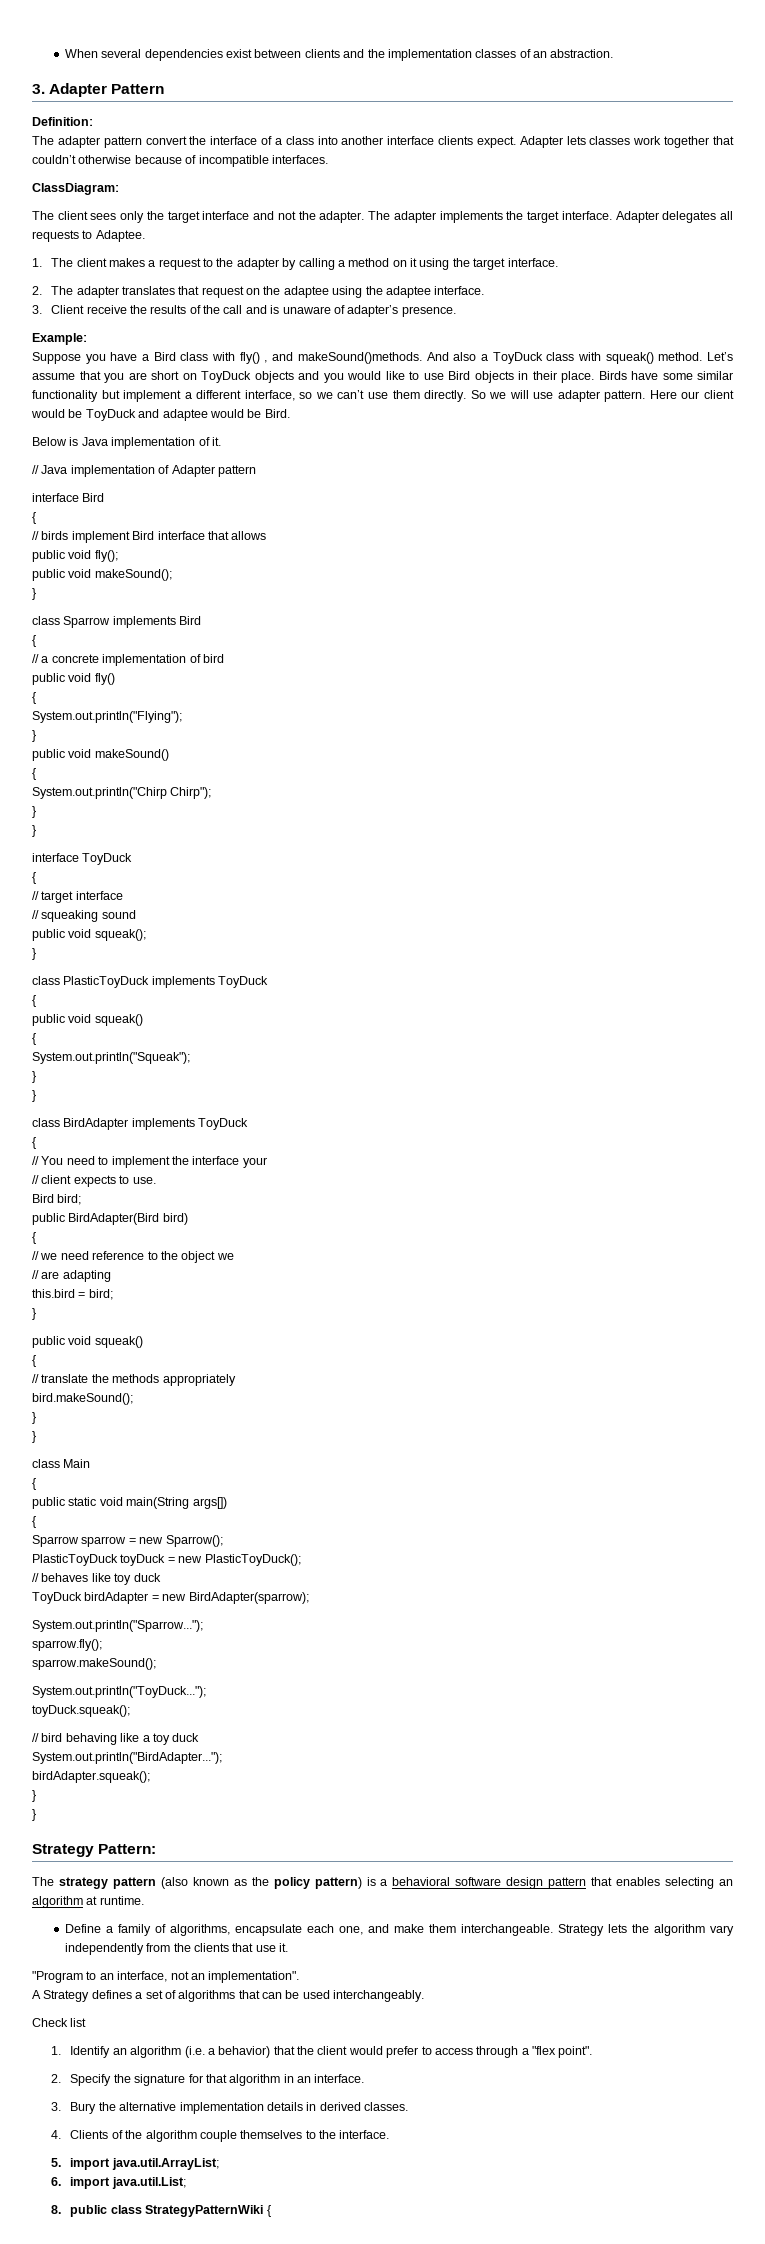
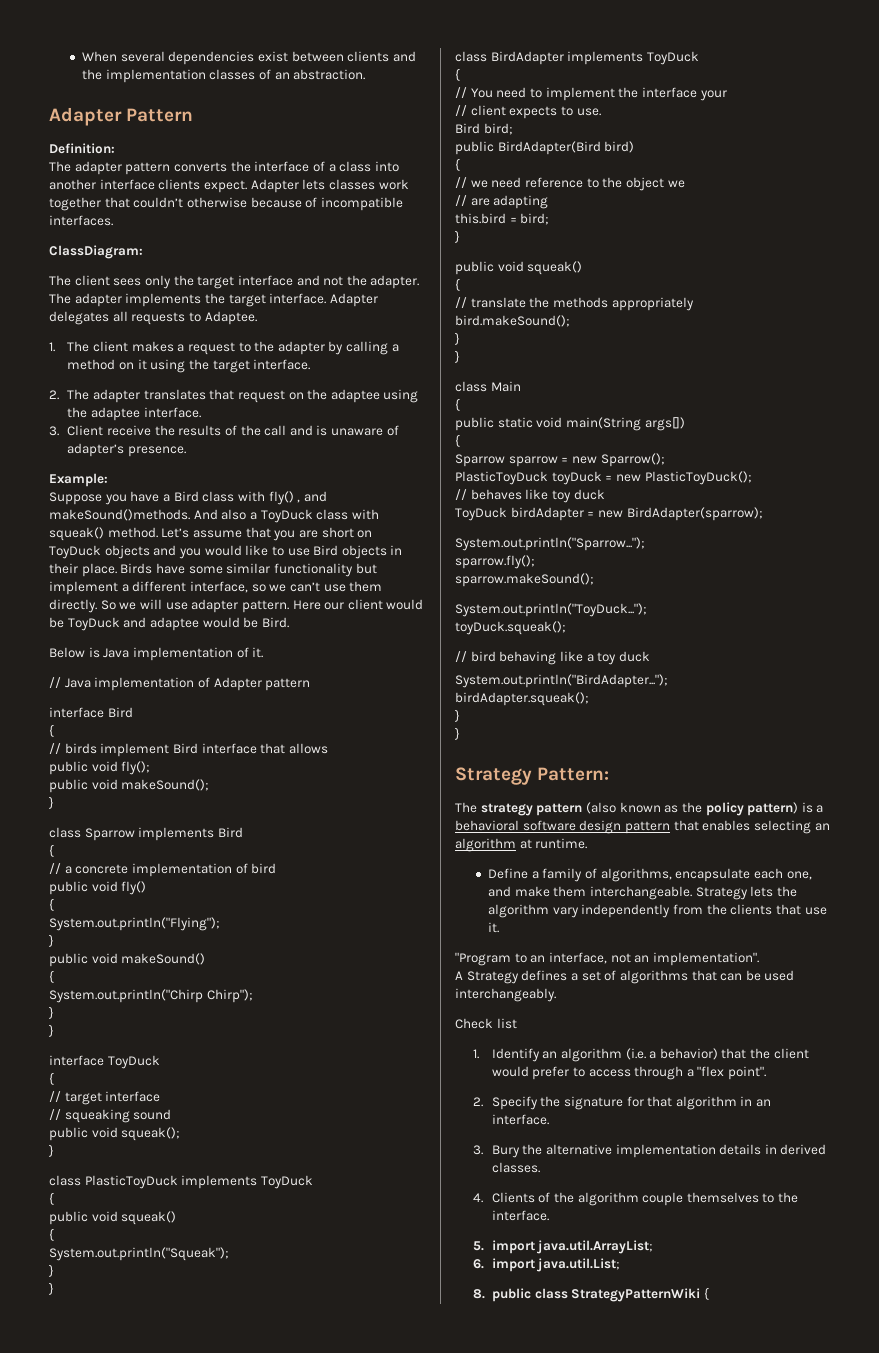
[32,84,45,94] 3. -> (366, 74) none
[145,136,187,145] convert -> [173,162,227,172] converts

